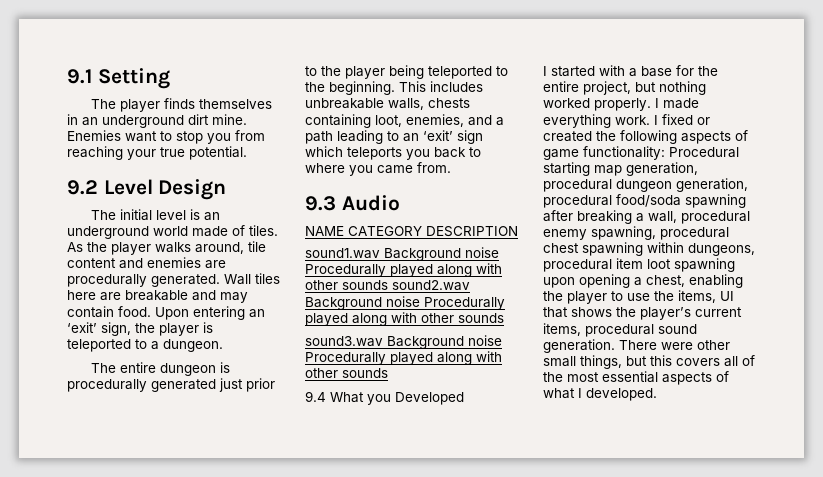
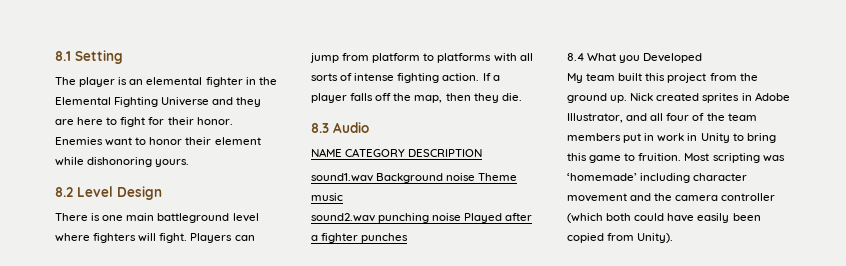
[67,69,92,84] 9.1 -> [55,51,71,61] 8.1
[164,98,273,109] [67,114,247,128] [67,130,265,144] [67,146,247,160] [67,179,227,200] [91,209,221,221] [67,225,278,239] [67,241,266,255] [67,257,226,269] [67,273,280,287] [67,290,248,303] [67,306,265,320] [67,322,213,336] [67,339,223,352] [91,362,231,376] [67,378,275,392] [305,65,508,79] [305,81,483,95] [305,98,470,110] [305,114,504,128] [305,130,483,144] [305,146,481,160] [305,162,451,176] [305,196,336,211] finds themselves in an underground dirt mine. Enemies want to stop you from reaching your true potential. // 9.2 Level Design // The initial level is an underground world made of tiles. As the player walks around, tile content and enemies are procedurally generated. Wall tiles here are breakable and may contain food. Upon entering an ‘exit’ sign, the player is teleported to a dungeon. // The entire dungeon is procedurally generated just prior to the player being teleported to the beginning. This includes unbreakable walls, chests containing loot, enemies, and a path leading to an ‘exit’ sign which teleports you back to where you came from. // 9.3 -> [118,77,277,87] [55,97,262,107] [55,117,233,127] [55,137,261,146] [55,157,190,167] [55,186,162,200] [55,213,259,223] [55,233,255,243] [310,53,533,63] [311,73,500,83] [311,93,522,103] [311,123,329,133] is an elemental fighter in the Elemental Fighting Universe and they are here to fight for their honor. Enemies want to honor their element while dishonoring yours. // 8.2 Level Design // There is one main battleground level where fighters will fight. Players can jump from platform to platforms with all sorts of intense fighting action. If a player falls off the map, then they die. // 8.3
[305,263,502,277] [305,280,470,291] [305,296,505,310] [305,312,504,326] [305,335,502,349] [305,351,502,365] [305,368,388,378] [305,391,464,405] [543,65,718,77] [543,81,706,95] [543,98,699,111] [543,114,710,128] [543,130,748,144] [543,146,739,160] [543,162,698,176] [543,178,748,192] [543,194,746,208] [543,210,750,224] [543,226,729,240] [543,242,755,256] [543,258,735,272] [543,274,743,288] [543,290,734,304] [543,307,742,320] [543,323,697,337] [543,339,730,353] [543,355,755,369] [543,371,729,385] [543,388,657,401] Procedurally played along with other sounds sound2.wav Background noise Procedurally played along with other sounds // sound3.wav Background noise Procedurally played along with other sounds // 9.4 What you Developed // I started with a base for the entire project, but nothing worked properly. I made everything work. I fixed or created the following aspects of game functionality: Procedural starting map generation, procedural dungeon generation, procedural food/soda spawning after breaking a wall, procedural enemy spawning, procedural chest spawning within dungeons, procedural item loot spawning upon opening a chest, enabling the player to use the items, UI that shows the player’s current items, procedural sound generation. There were other small things, but this covers all of the most essential aspects of what I developed. -> [478,173,518,181] [311,193,343,201] [311,213,533,223] [311,233,409,243] [567,53,703,63] [567,73,758,83] [567,92,790,103] [567,113,757,123] [567,133,776,143] [567,153,785,163] [567,173,748,183] [567,193,776,202] [567,213,761,223] [567,233,674,243] Theme music // sound2.wav punching noise Played after a fighter punches // 8.4 What you Developed // My team built this project from the ground up. Nick created sprites in Adobe Illustrator, and all four of the team members put in work in Unity to bring this game to fruition. Most scripting was ‘homemade’ including character movement and the camera controller (which both could have easily been copied from Unity).

